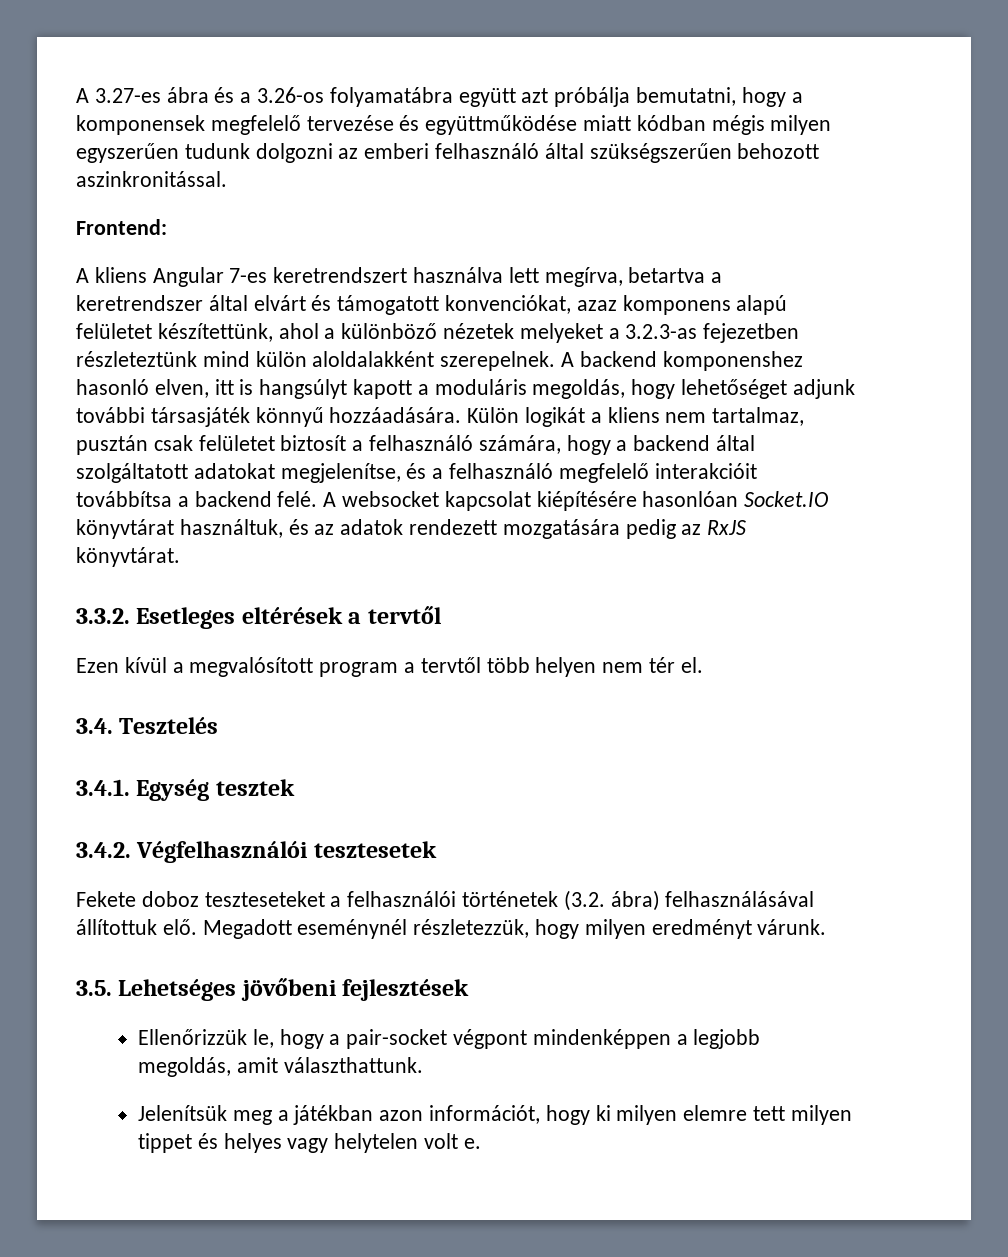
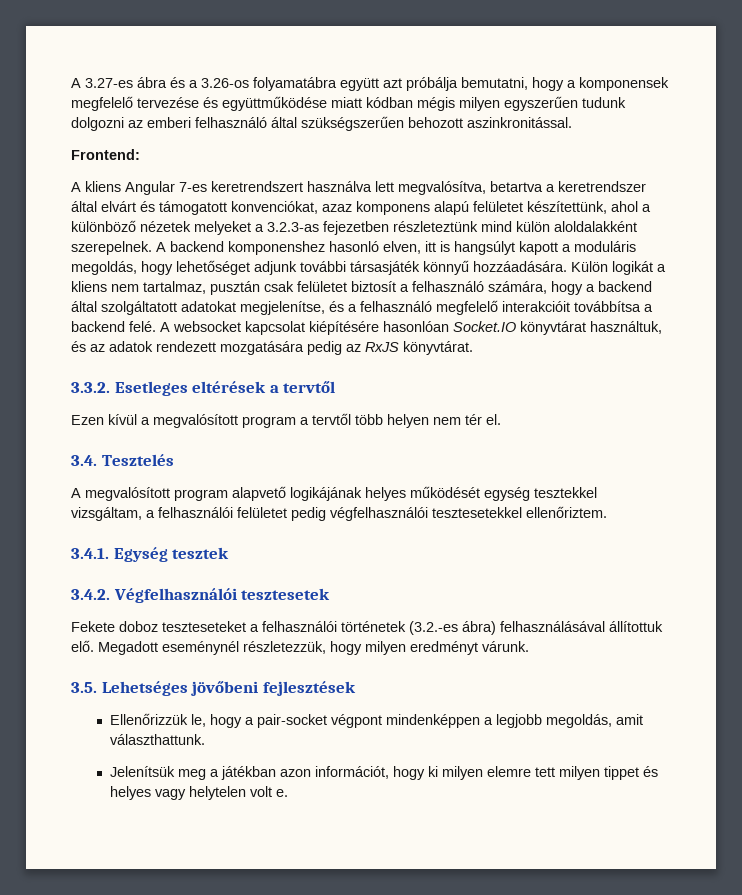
[544,267,623,287] megírva, -> [398,181,486,195] megvalósítva,
(219, 725) none -> [71,486,597,501] [71,506,607,521] // A megvalósított program alapvető logikájának helyes működését egység tesztekkel vizsgáltam, a felhasználói felületet pedig végfelhasználói tesztesetekkel ellenőriztem.
[563,890,605,911] (3.2. -> [409,621,458,635] (3.2.-es

